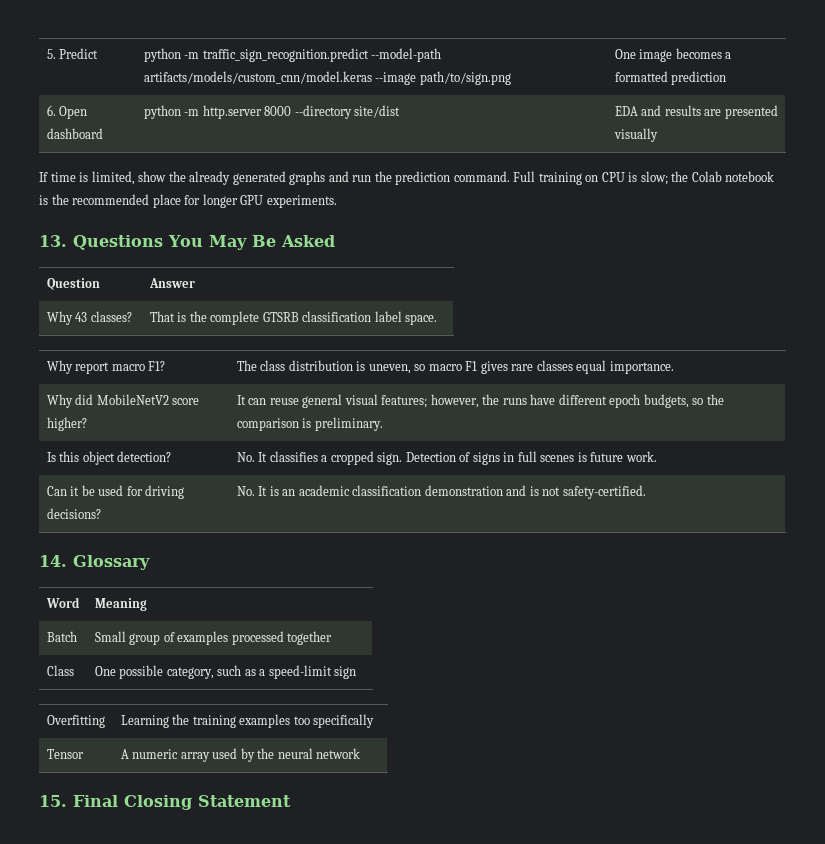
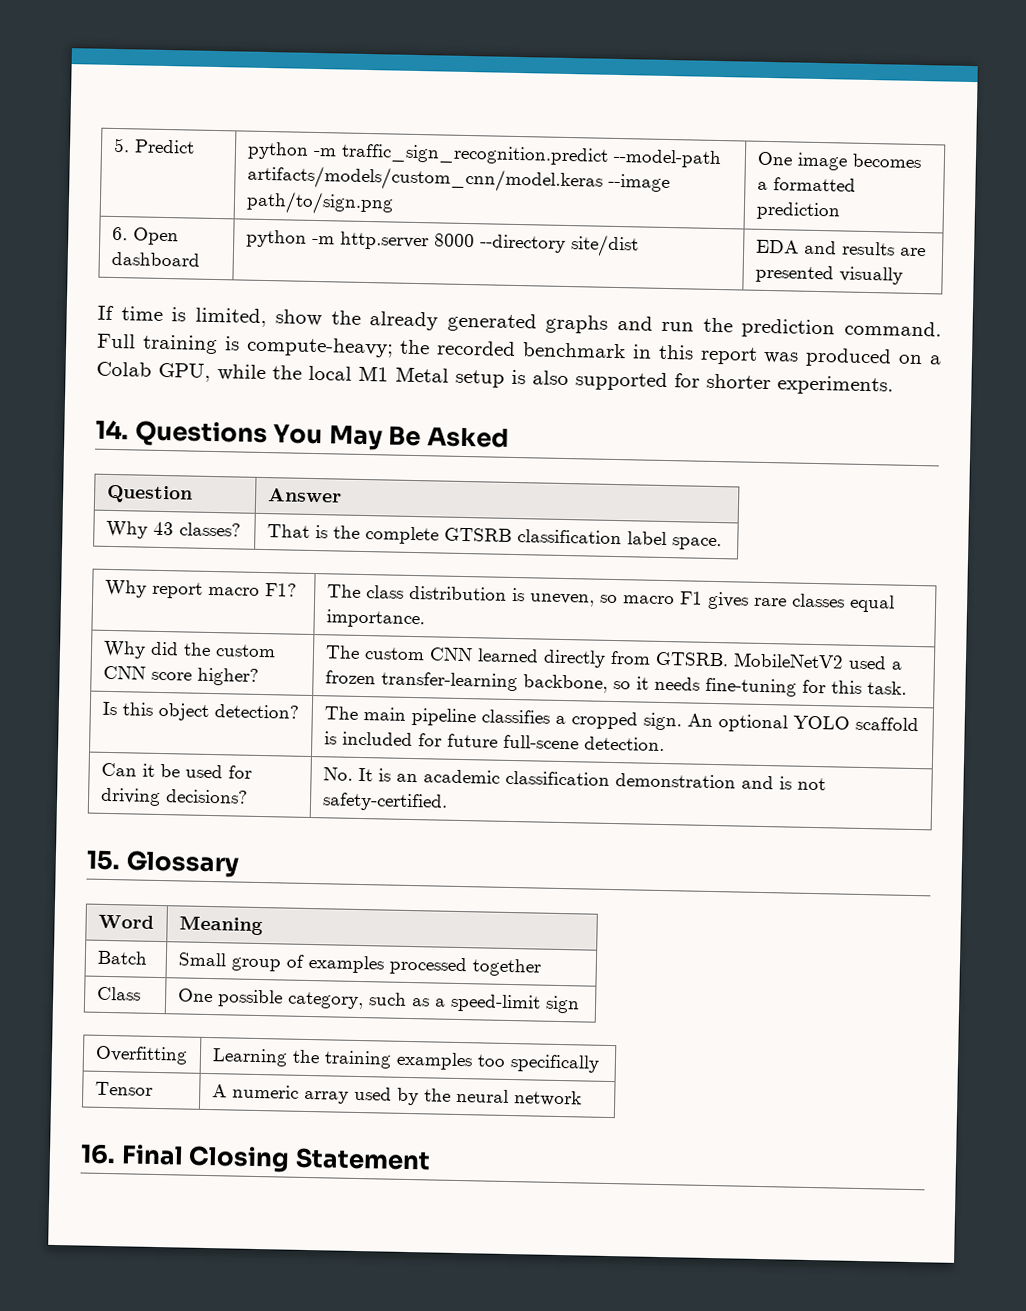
[585,171,775,185] [39,194,264,208] on CPU is slow; the Colab notebook is the recommended place for longer GPU -> [224,336,942,368] [96,361,771,392] is compute-heavy; the recorded benchmark in this report was produced on a Colab GPU, while the local M1 Metal setup is also supported for shorter
[39,235,67,247] 13. -> [95,419,129,440] 14.
[96,394,169,405] MobileNetV2 -> [182,642,276,658] [102,665,146,680] the custom CNN
[236,394,724,408] [236,417,383,431] It can reuse general visual features; however, the runs have different epoch budgets, so the comparison is preliminary. -> [324,645,902,670] [324,670,907,697] The custom CNN learned directly from GTSRB. MobileNetV2 used a frozen transfer-learning backbone, so it needs fine-tuning for this task.
[236,452,268,462] No. It -> [323,706,476,727] The main pipeline
[405,451,657,465] Detection of signs in full scenes is future work. -> [686,713,919,733] [323,731,665,752] An optional YOLO scaffold is included for future full-scene detection.
[39,555,67,567] 14. -> [86,850,121,871] 15.
[39,795,67,807] 15. -> [80,1143,116,1165] 16.

